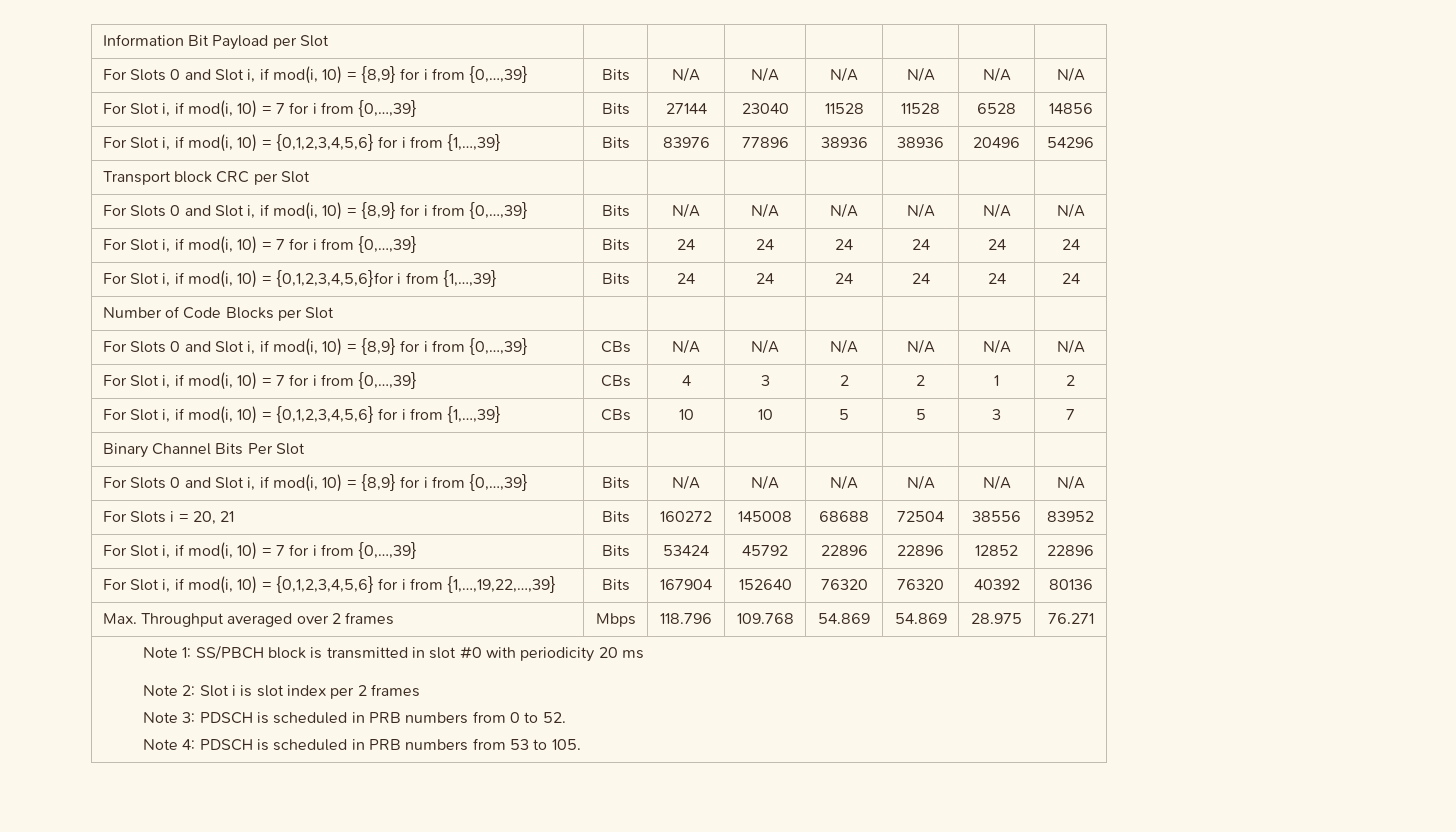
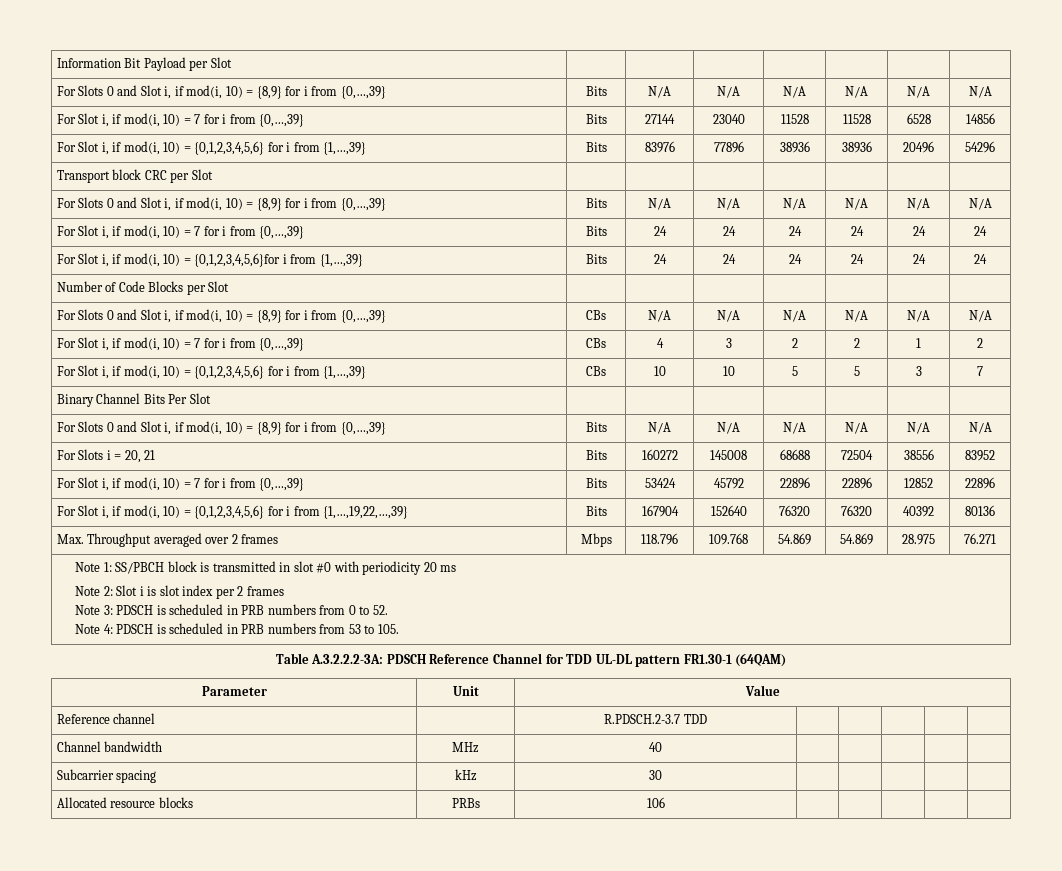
(581, 744) none -> [275,653,787,667] [201,686,267,696] [452,686,479,696] [744,685,780,696] [56,713,156,724] [604,714,707,724] [56,741,163,752] [452,742,479,753] [649,742,662,752] [56,769,157,783] [454,769,477,781] [649,770,662,780] [56,797,193,808] [451,798,480,808] [646,797,665,808] // Table A.3.2.2.2-3A: PDSCH Reference Channel for TDD UL-DL pattern FR1.30-1 (64QAM) // Parameter | Unit | Value // Reference channel | | R.PDSCH.2-3.7 TDD | | | | | // Channel bandwidth | MHz | 40 | | | | | // Subcarrier spacing | kHz | 30 | | | | | // Allocated resource blocks | PRBs | 106 | | | | |

